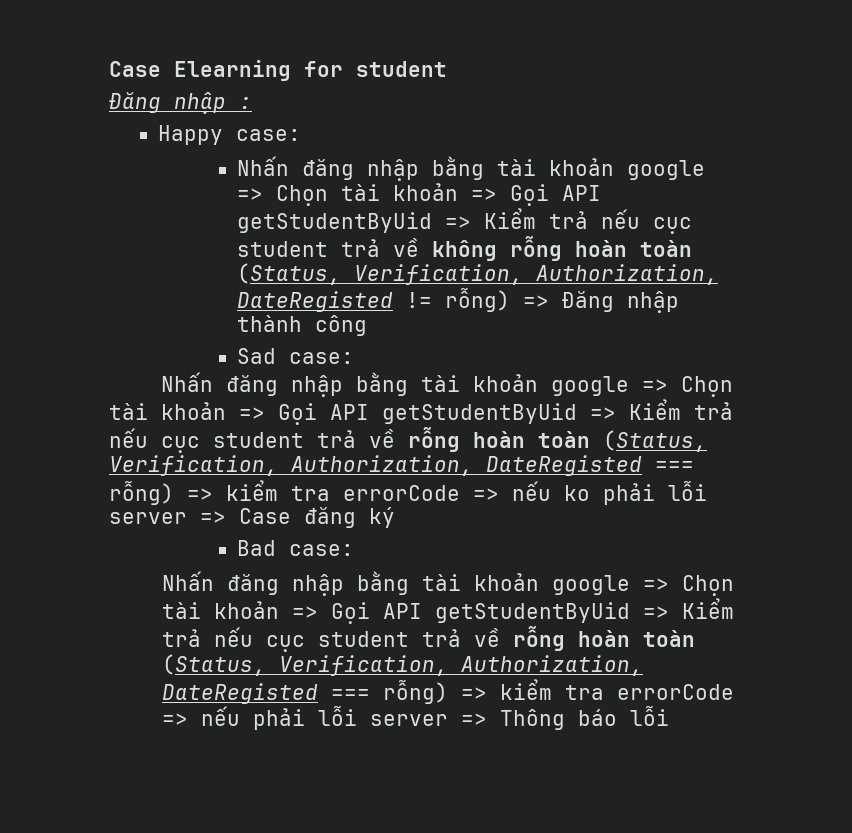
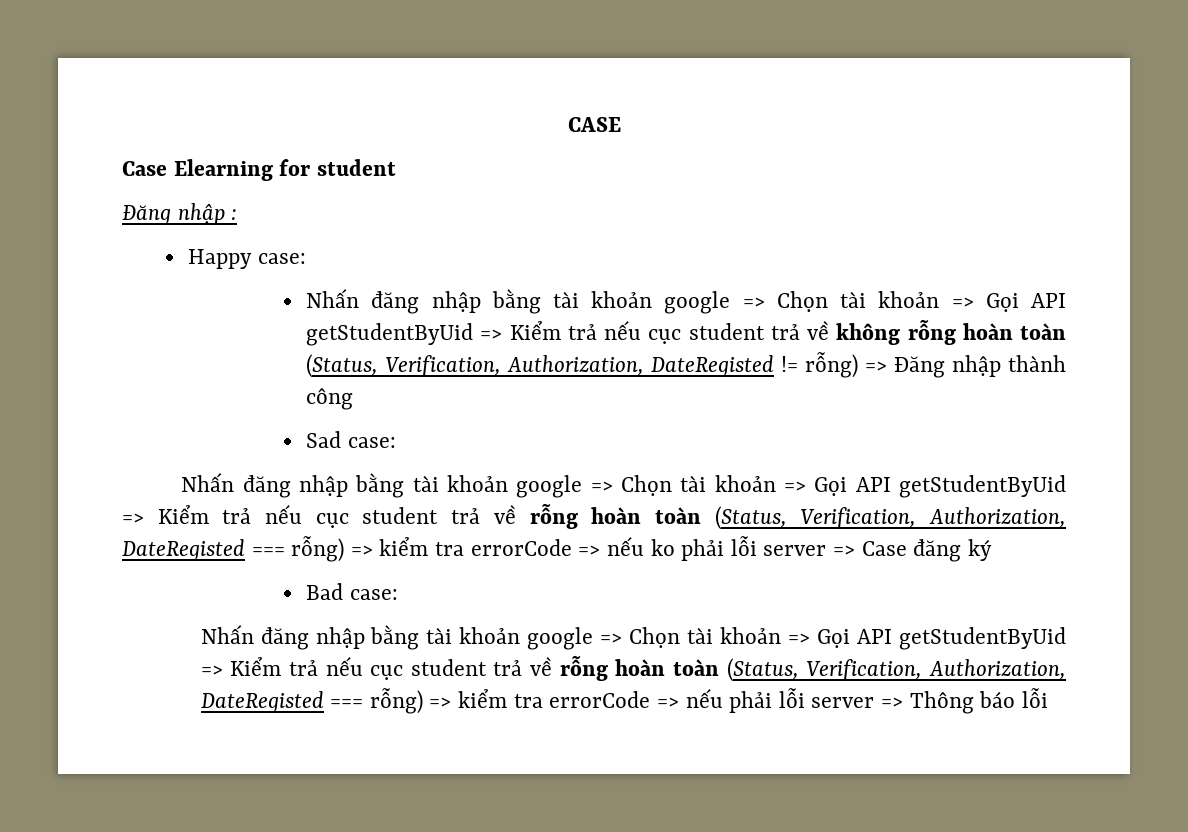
(109, 69) none -> [567,117,621,132] CASE //

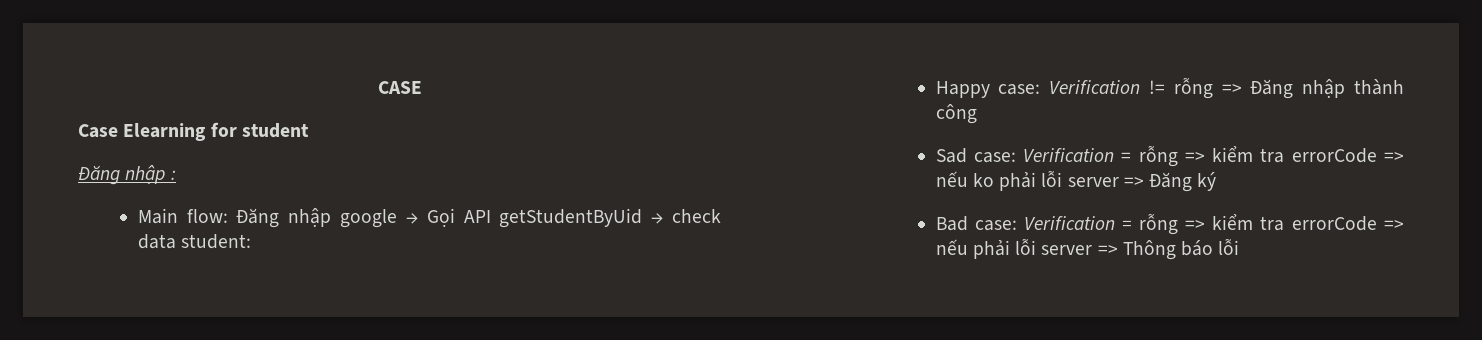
[188,249,306,269] [306,289,1066,314] [306,319,1066,346] [306,352,859,378] Happy case: // Nhấn đăng nhập bằng tài khoản google => Chọn tài khoản => Gọi API getStudentByUid => Kiểm trả nếu cục student trả về không rỗng hoàn toàn (Status, Verification, Authorization, DateRegisted != rỗng) -> [137,208,721,228] [137,234,251,249] [935,78,1213,99] Main flow: Đăng nhập google → Gọi API getStudentByUid → check data student: // Happy case: Verification != rỗng
[181,473,1066,498] [122,503,1066,530] [122,536,345,562] // Nhấn đăng nhập bằng tài khoản google => Chọn tài khoản => Gọi API getStudentByUid => Kiểm trả nếu cục student trả về rỗng hoàn toàn (Status, Verification, Authorization, DateRegisted === rỗng) -> [1023,146,1178,167] Verification = rỗng
[861,539,962,562] Case đăng -> [1149,172,1193,192] Đăng
[200,625,1066,650] [200,655,1066,682] [200,688,423,714] // Nhấn đăng nhập bằng tài khoản google => Chọn tài khoản => Gọi API getStudentByUid => Kiểm trả nếu cục student trả về rỗng hoàn toàn (Status, Verification, Authorization, DateRegisted === rỗng) -> [1024,214,1178,235] Verification = rỗng

